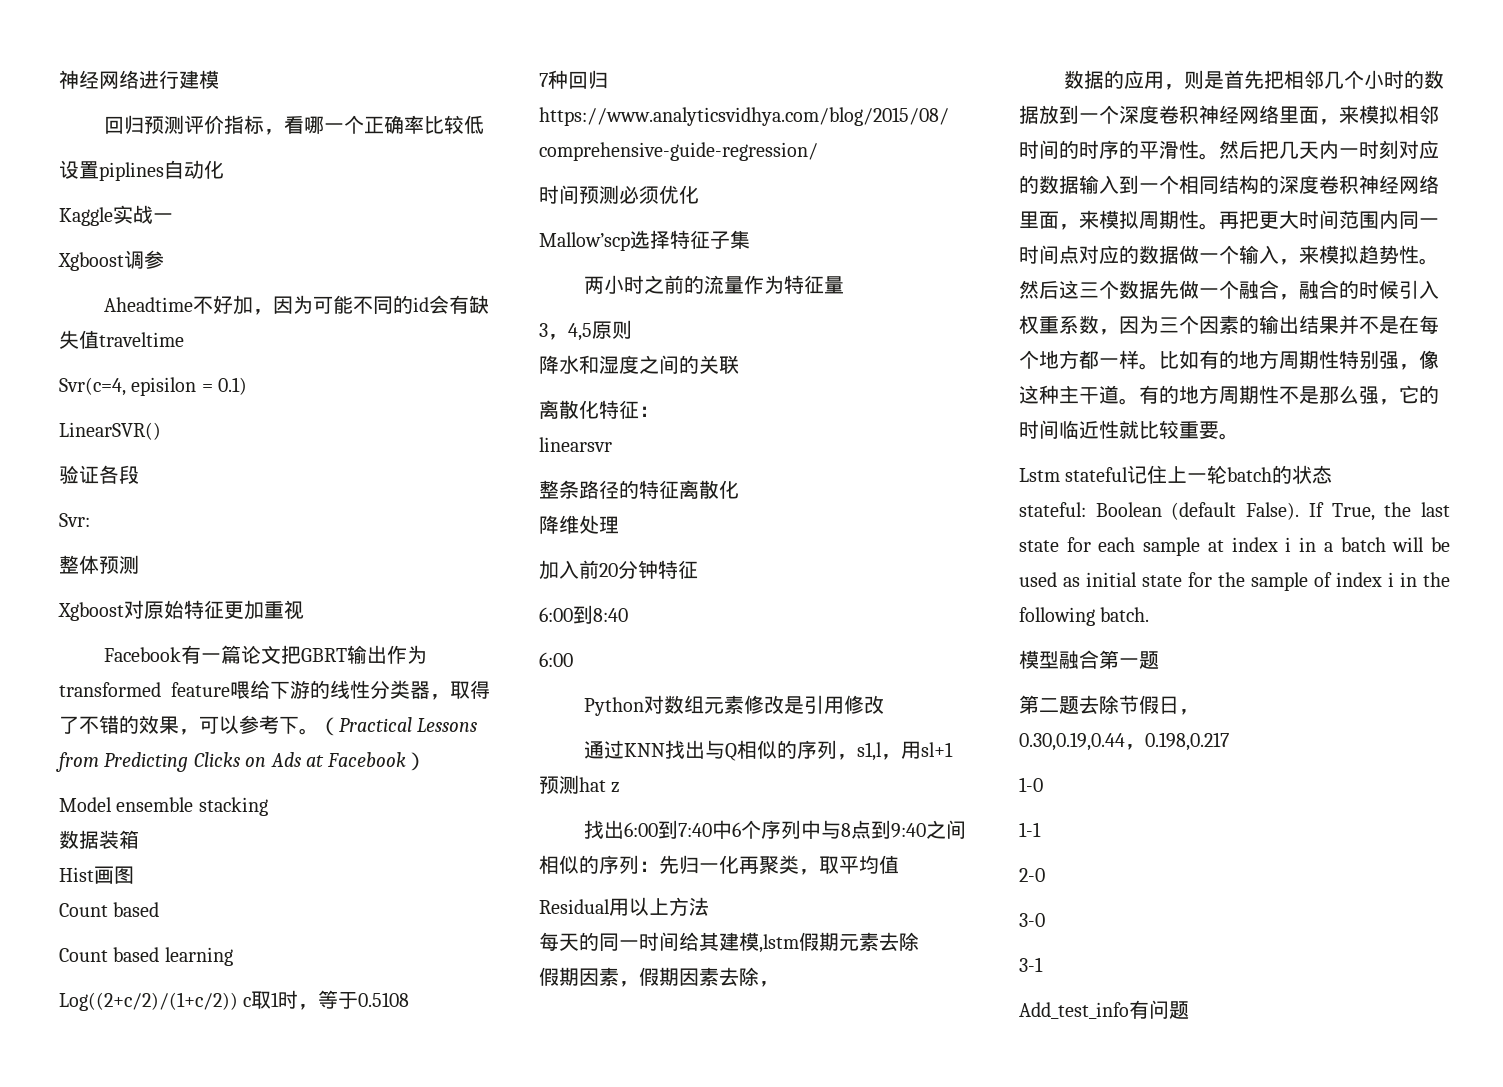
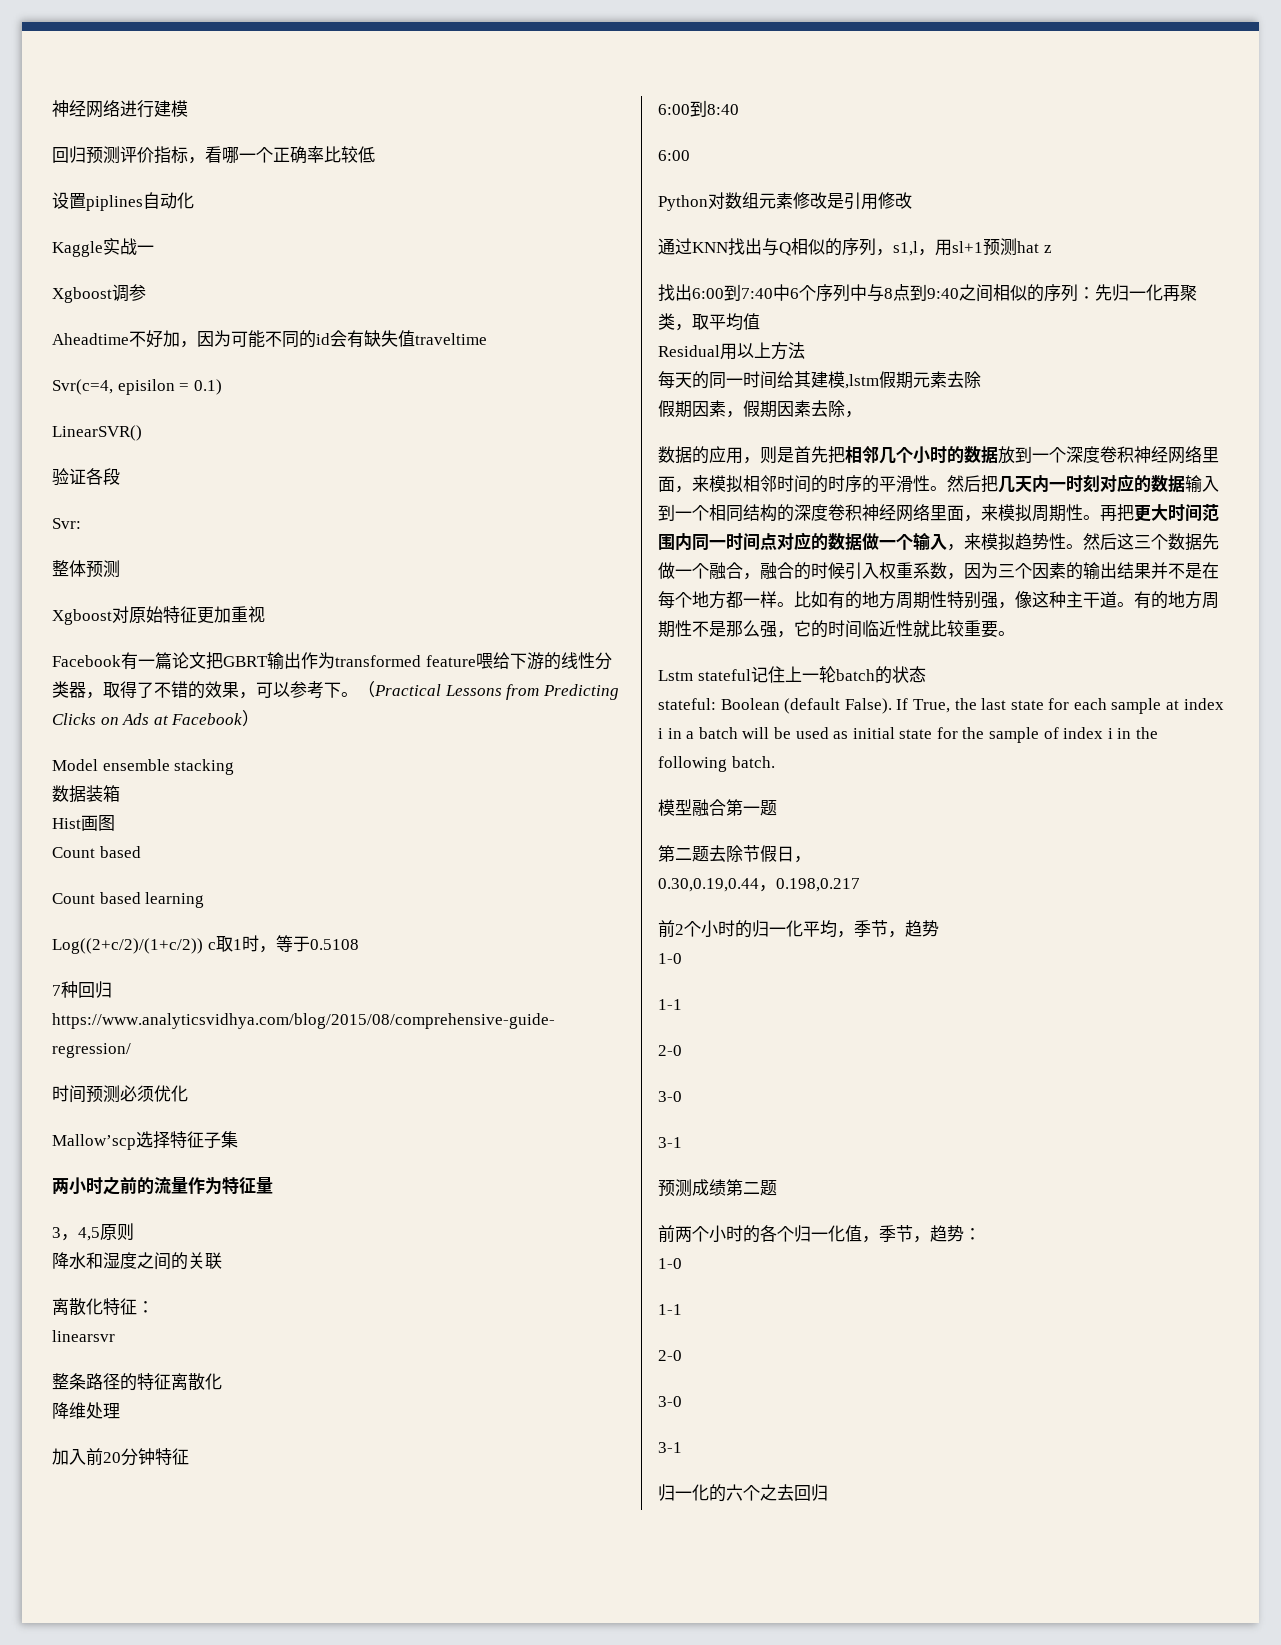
[1019,777,1043,792] [1019,822,1041,837] [1019,868,1045,882] [1019,913,1045,927] [1019,957,1043,972] [1019,1000,1189,1019] // 1-0 // 1-1 // 2-0 // 3-0 // 3-1 // Add_test_info有问题 -> [658,920,939,938] [658,953,682,964] [658,999,682,1010] [658,1045,682,1056] [658,1091,682,1102] [658,1137,682,1148] [658,1179,777,1197] [658,1225,981,1243] [658,1258,682,1269] [658,1304,682,1315] [658,1350,682,1361] [658,1396,682,1407] [658,1442,682,1453] [658,1484,828,1502] // 前2个小时的归一化平均，季节，趋势 // 1-0 // 1-1 // 2-0 // 3-0 // 3-1 // 预测成绩第二题 // 前两个小时的各个归一化值，季节，趋势： // 1-0 // 1-1 // 2-0 // 3-0 // 3-1 // 归一化的六个之去回归

